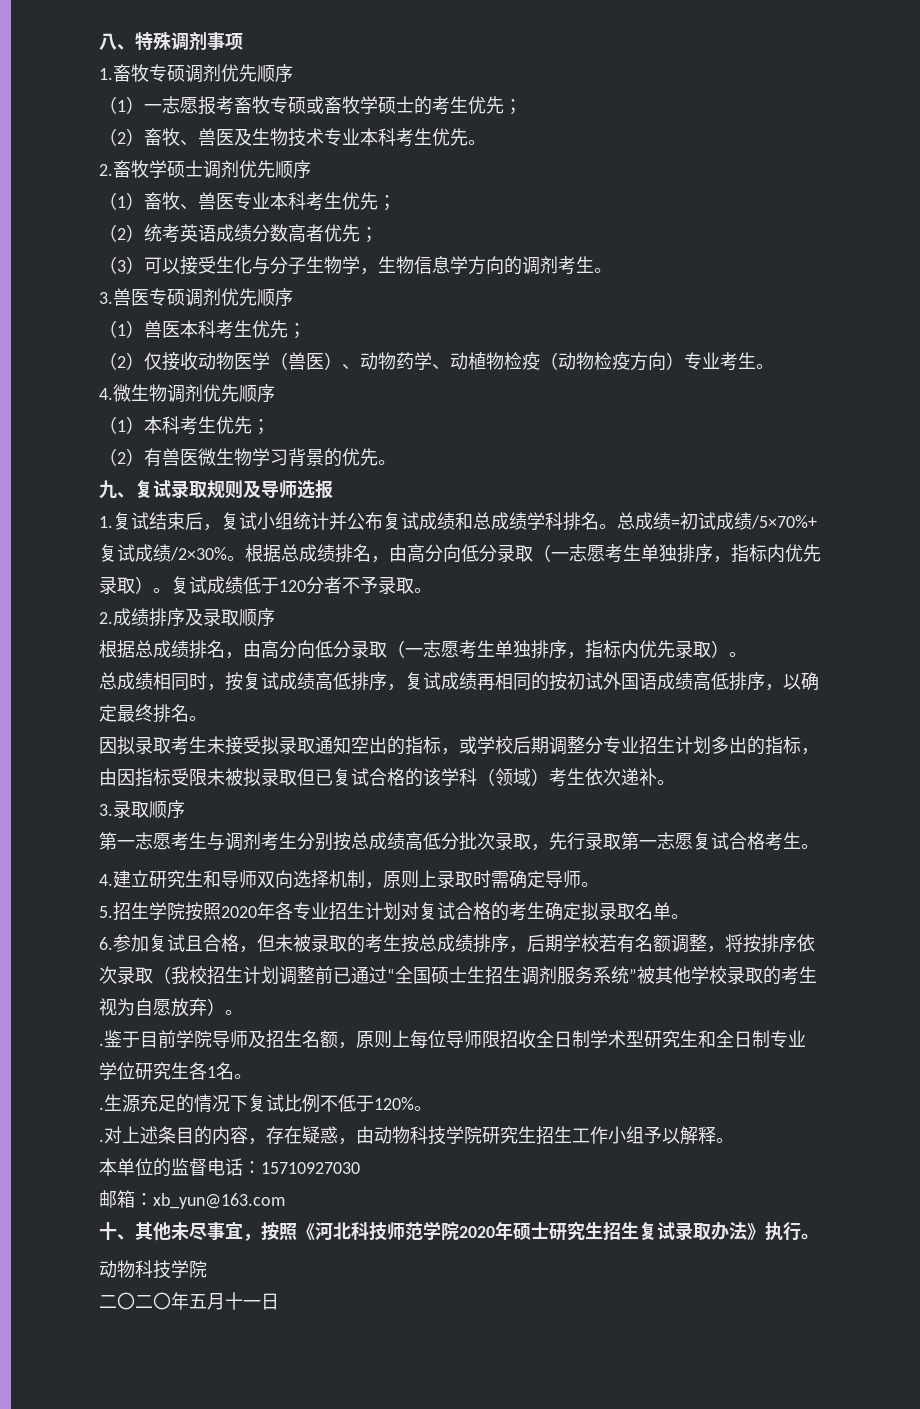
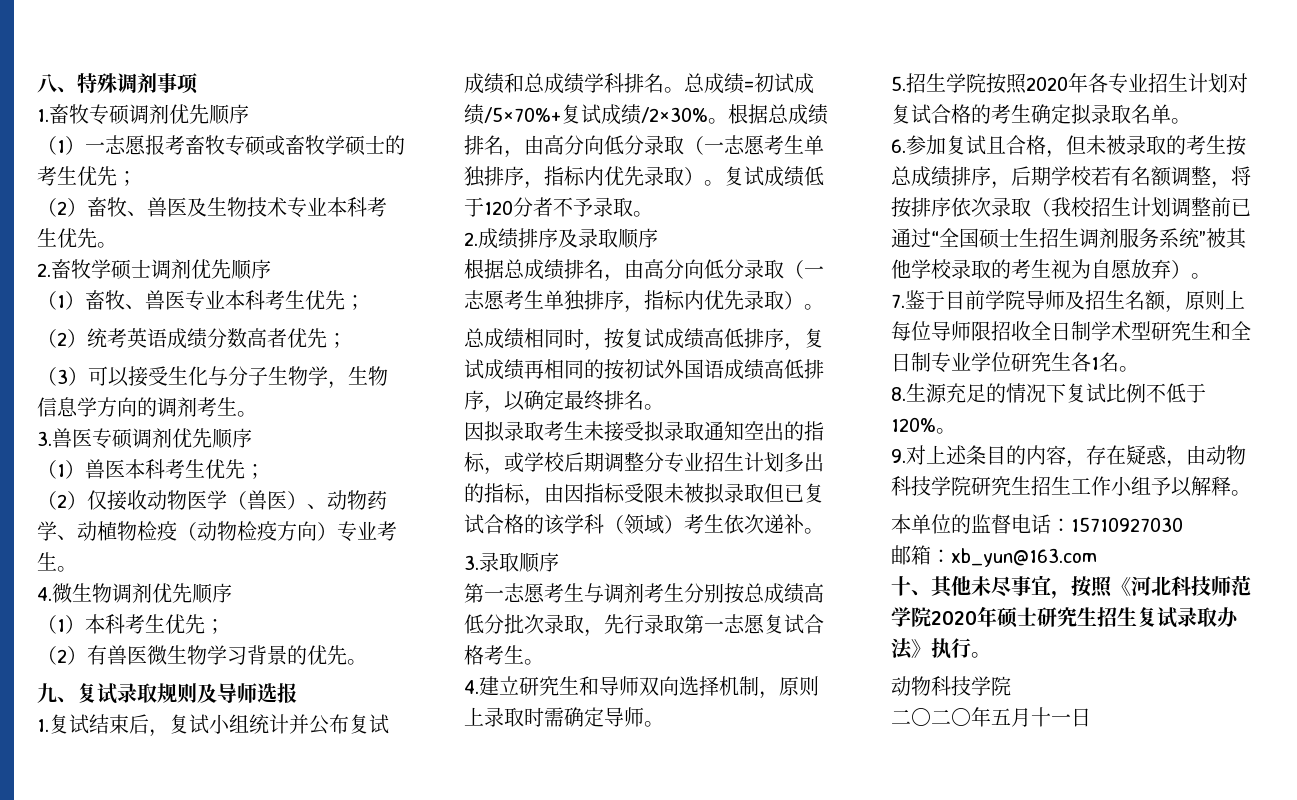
[99,1043,104,1046] . -> [891,294,905,308] 7.
[99,1107,104,1110] . -> [891,387,906,401] 8.
[99,1139,104,1142] . -> [891,449,906,463] 9.

